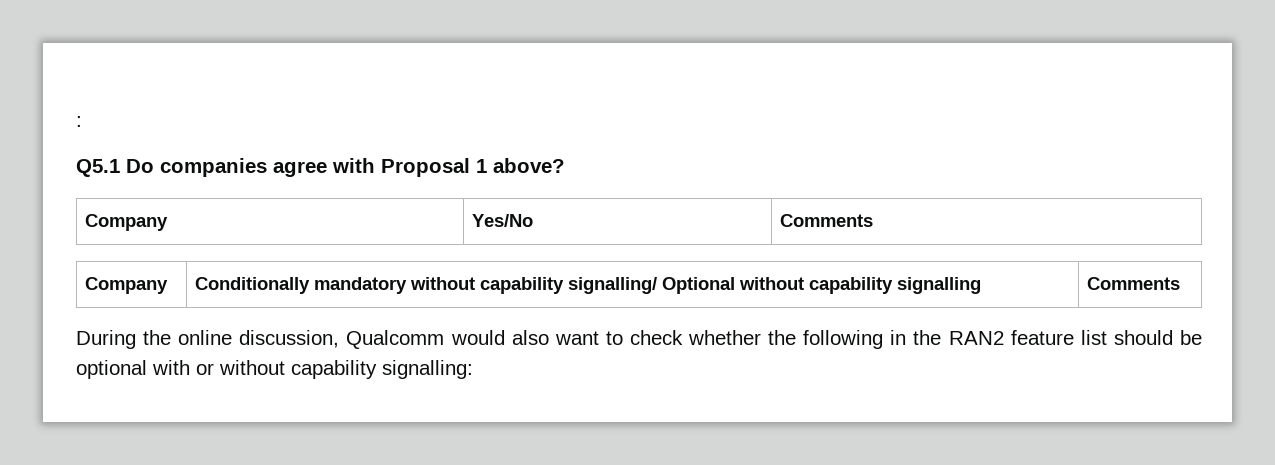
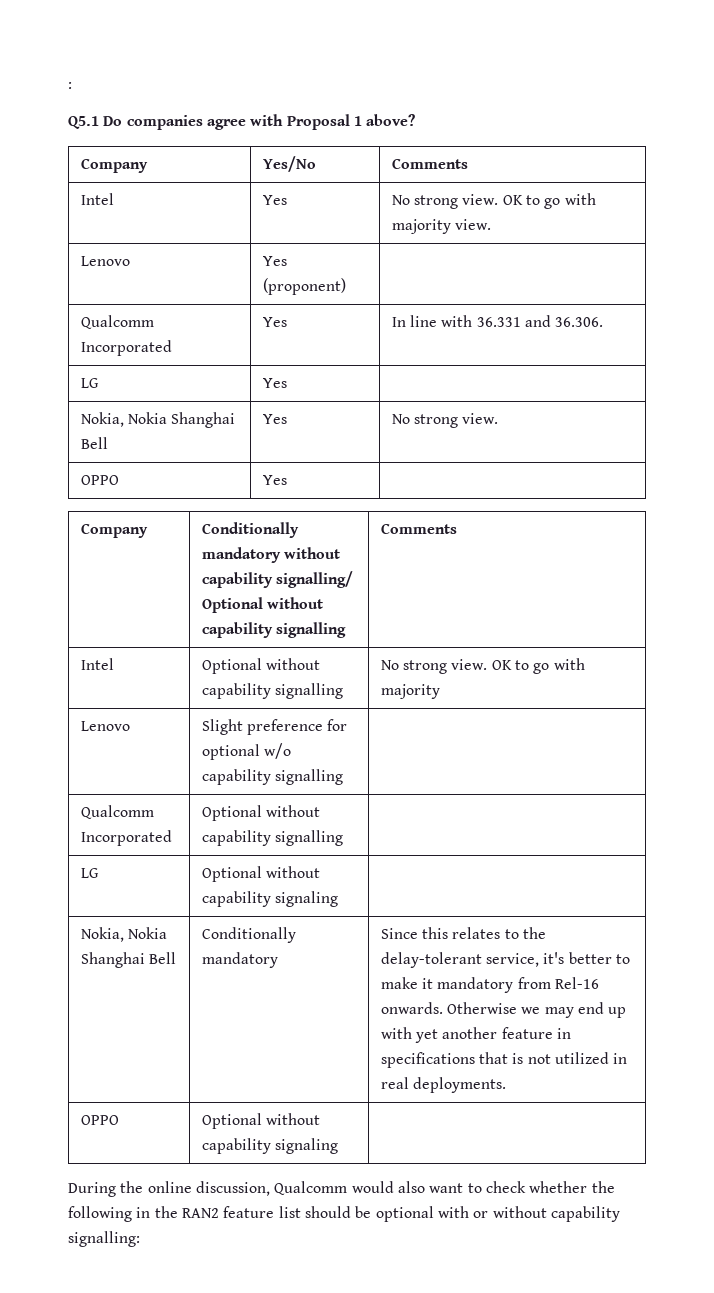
(874, 220) none -> [80,193,114,205] [262,195,287,205] [391,193,596,209] [391,219,491,234] [80,256,130,266] [262,256,287,266] [262,278,346,295] [80,315,154,329] [80,340,172,356] [262,317,287,327] [391,315,604,327] [80,378,99,388] [262,378,287,388] [80,412,236,428] [80,437,108,449] [262,414,287,424] [391,413,499,428] [80,475,119,485] [262,475,287,485] // Intel | Yes | No strong view. OK to go with majority view. // Lenovo | Yes (proponent) | // Qualcomm Incorporated | Yes | In line with 36.331 and 36.306. // LG | Yes | // Nokia, Nokia Shanghai Bell | Yes | No strong view. // OPPO | Yes |
(1181, 283) none -> [80,658,114,670] [201,658,320,674] [201,683,343,699] [380,658,585,674] [380,684,440,699] [80,721,130,731] [201,719,348,735] [201,743,291,760] [201,769,343,785] [80,805,154,819] [80,830,172,846] [201,805,320,821] [201,830,343,846] [80,868,99,878] [201,866,320,882] [201,891,338,907] [80,927,167,942] [80,952,176,968] [201,927,296,943] [201,952,278,968] [380,927,546,939] [380,952,630,968] [380,977,599,993] [380,1002,627,1018] [380,1027,571,1043] [380,1052,628,1068] [380,1077,506,1093] [80,1115,119,1125] [201,1113,320,1129] [201,1138,338,1154] // Intel | Optional without capability signalling | No strong view. OK to go with majority // Lenovo | Slight preference for optional w/o capability signalling | // Qualcomm Incorporated | Optional without capability signalling | // LG | Optional without capability signaling | // Nokia, Nokia Shanghai Bell | Conditionally mandatory | Since this relates to the delay-tolerant service, it's better to make it mandatory from Rel-16 onwards. Otherwise we may end up with yet another feature in specifications that is not utilized in real deployments. // OPPO | Optional without capability signaling |

